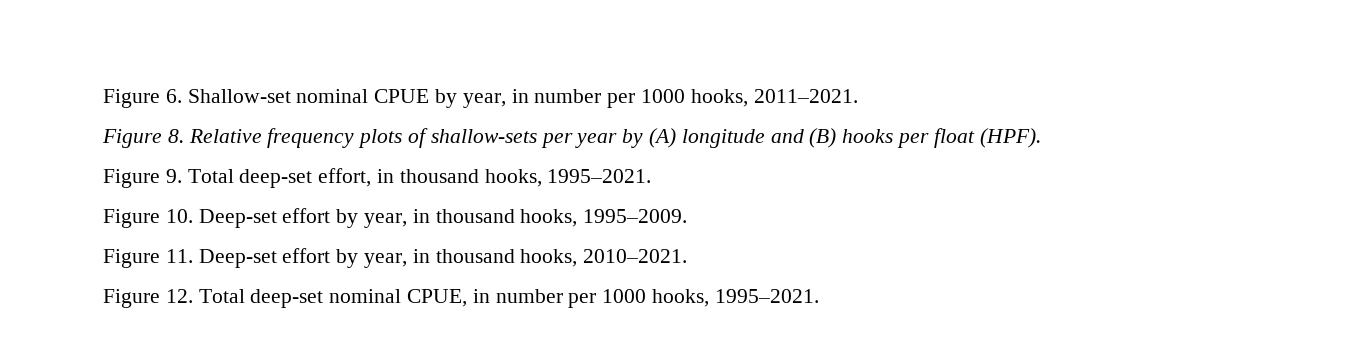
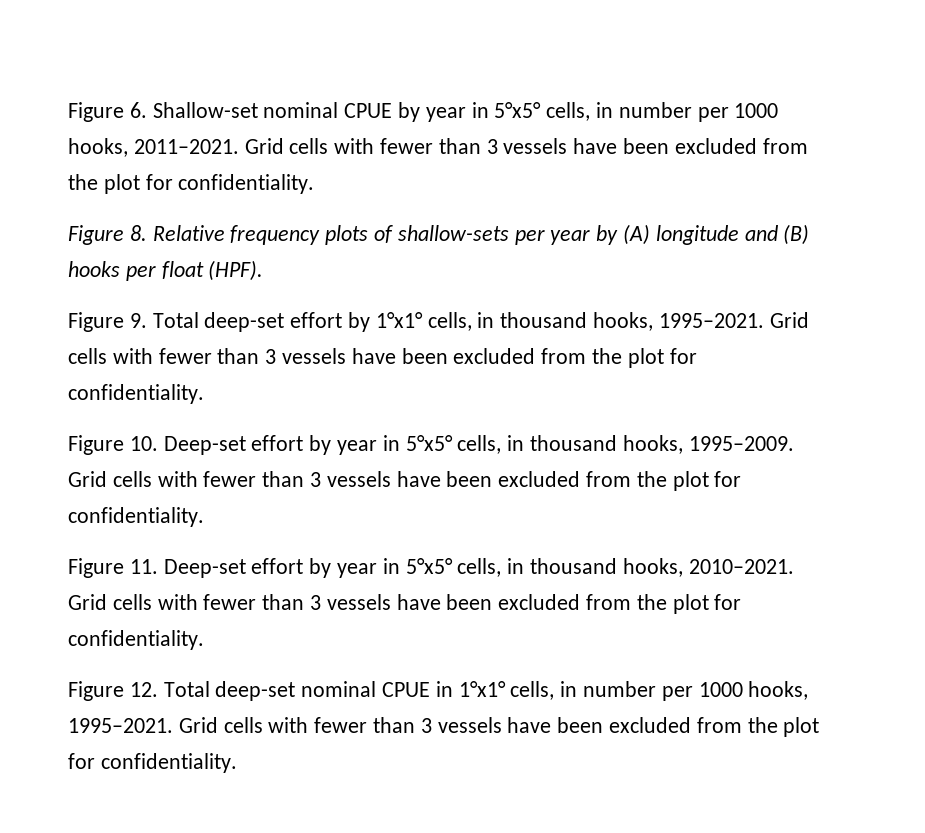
[462,93,506,108] year, -> [425,102,591,122] year in 5°x5° cells,
(858, 96) none -> [244,138,808,154] [68,174,315,194] Grid cells with fewer than 3 vessels have been excluded from the plot for confidentiality.
[318,168,372,187] effort, -> [290,312,472,332] effort by 1°x1° cells,
(652, 176) none -> [769,312,809,328] [68,348,697,368] [68,384,204,404] Grid cells with fewer than 3 vessels have been excluded from the plot for confidentiality.
[364,213,408,228] year, -> [337,435,502,455] year in 5°x5° cells,
(688, 216) none -> [68,471,742,491] [68,507,204,527] Grid cells with fewer than 3 vessels have been excluded from the plot for confidentiality.
[364,253,408,268] year, -> [337,558,502,578] year in 5°x5° cells,
(688, 256) none -> [68,594,742,614] [68,630,204,650] Grid cells with fewer than 3 vessels have been excluded from the plot for confidentiality.
[407,289,468,307] CPUE, -> [382,681,555,700] CPUE in 1°x1° cells,
(819, 296) none -> [178,717,820,737] [68,753,237,773] Grid cells with fewer than 3 vessels have been excluded from the plot for confidentiality.

